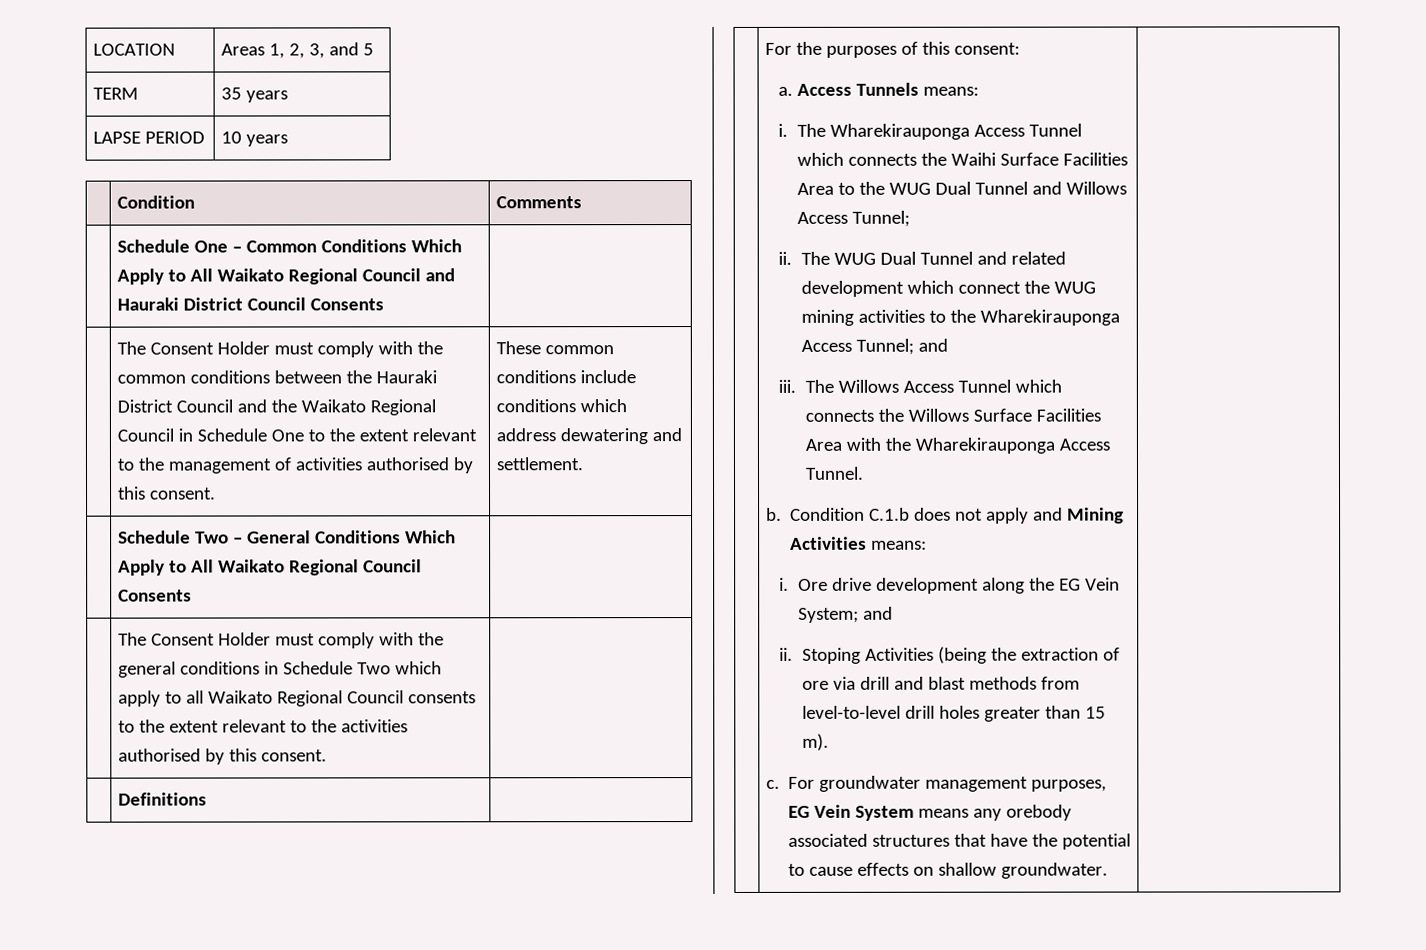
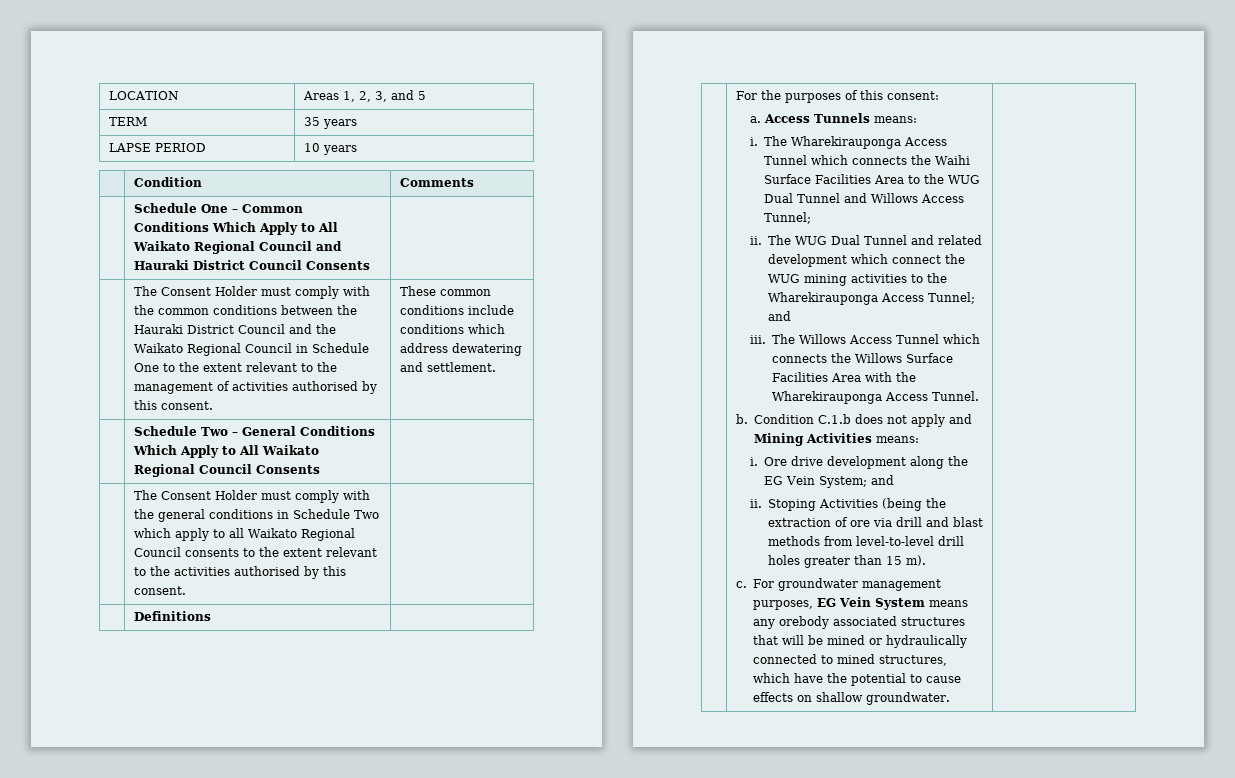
(987, 840) none -> [781,635,967,648] [752,654,947,666] [752,673,790,683] will be mined or hydraulically connected to mined structures, which

